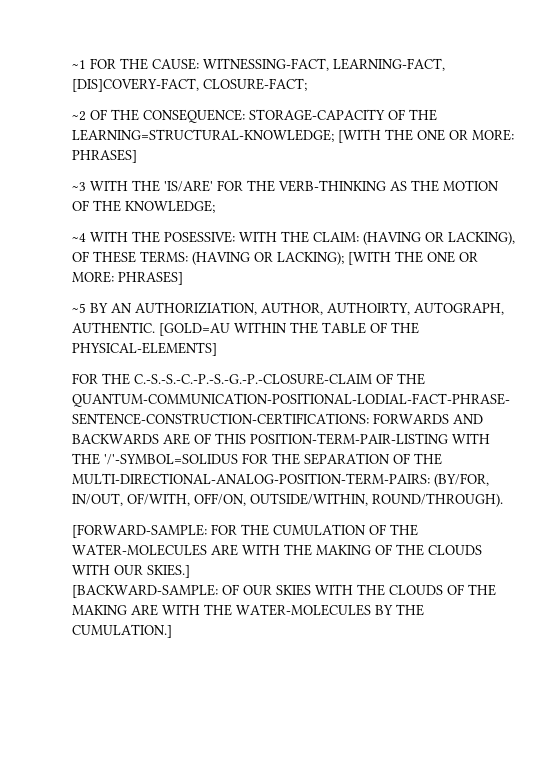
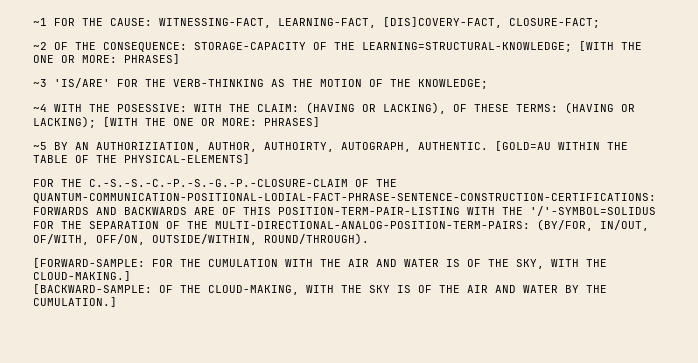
[90,180,160,192] WITH THE -> (47, 83) none
[369,524,418,536] [72,544,482,556] [72,564,190,578] [72,584,496,598] [72,604,371,616] OF THE WATER-MOLECULES ARE WITH THE MAKING OF THE CLOUDS WITH OUR SKIES.] // [BACKWARD-SAMPLE: OF OUR SKIES WITH THE CLOUDS OF THE MAKING ARE WITH THE WATER-MOLECULES -> [285,259,607,269] [33,271,131,281] [33,284,558,295] WITH THE AIR AND WATER IS OF THE SKY, WITH THE CLOUD-MAKING.] // [BACKWARD-SAMPLE: OF THE CLOUD-MAKING, WITH THE SKY IS OF THE AIR AND WATER

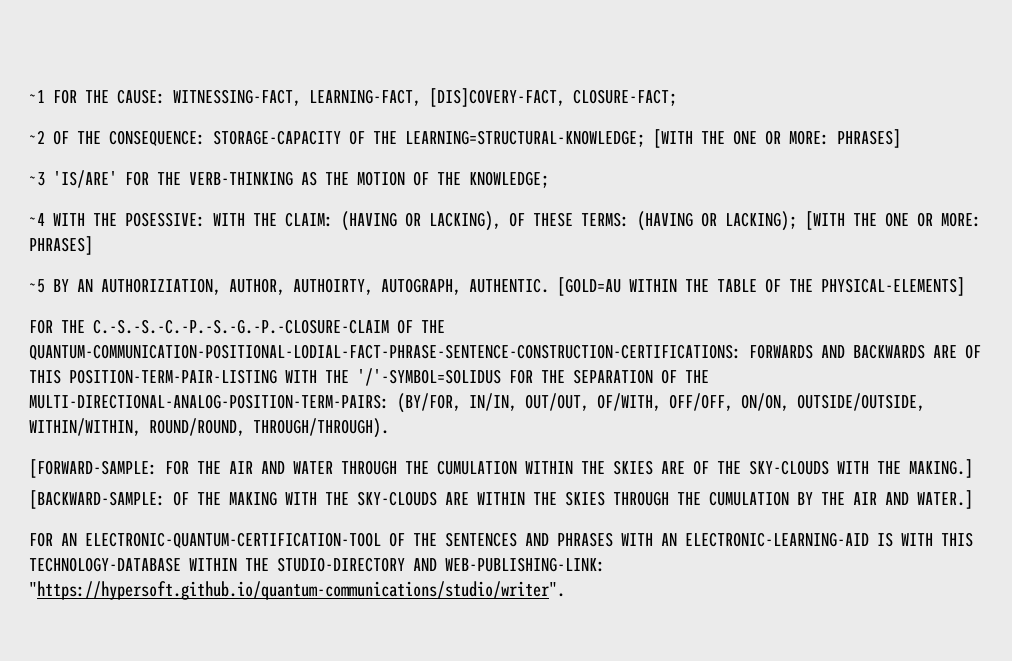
[600,220,649,231] [33,233,369,245] [33,258,607,269] [33,271,131,281] IN/OUT, OF/WITH, OFF/ON, OUTSIDE/WITHIN, ROUND/THROUGH). // [FORWARD-SAMPLE: FOR THE CUMULATION WITH THE AIR AND WATER IS OF THE SKY, WITH THE CLOUD-MAKING.] -> [469,393,925,411] [29,418,389,438] [29,459,973,478] IN/IN, OUT/OUT, OF/WITH, OFF/OFF, ON/ON, OUTSIDE/OUTSIDE, WITHIN/WITHIN, ROUND/ROUND, THROUGH/THROUGH). // [FORWARD-SAMPLE: FOR THE AIR AND WATER THROUGH THE CUMULATION WITHIN THE SKIES ARE OF THE SKY-CLOUDS WITH THE MAKING.]
[208,285,607,295] [33,297,117,307] CLOUD-MAKING, WITH THE SKY IS OF THE AIR AND WATER BY THE CUMULATION.] -> [229,490,973,509] [29,532,973,548] [29,557,605,572] [29,581,565,600] MAKING WITH THE SKY-CLOUDS ARE WITHIN THE SKIES THROUGH THE CUMULATION BY THE AIR AND WATER.] // FOR AN ELECTRONIC-QUANTUM-CERTIFICATION-TOOL OF THE SENTENCES AND PHRASES WITH AN ELECTRONIC-LEARNING-AID IS WITH THIS TECHNOLOGY-DATABASE WITHIN THE STUDIO-DIRECTORY AND WEB-PUBLISHING-LINK: "https://hypersoft.github.io/quantum-communications/studio/writer".

